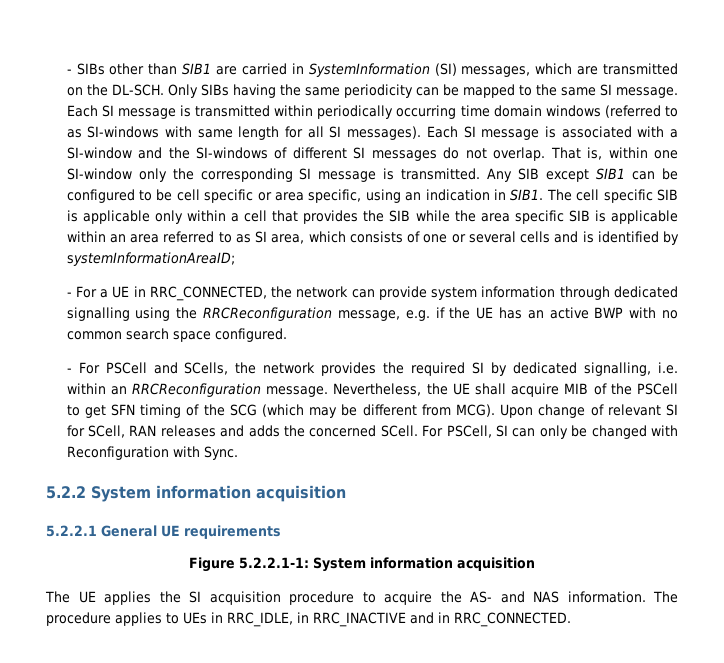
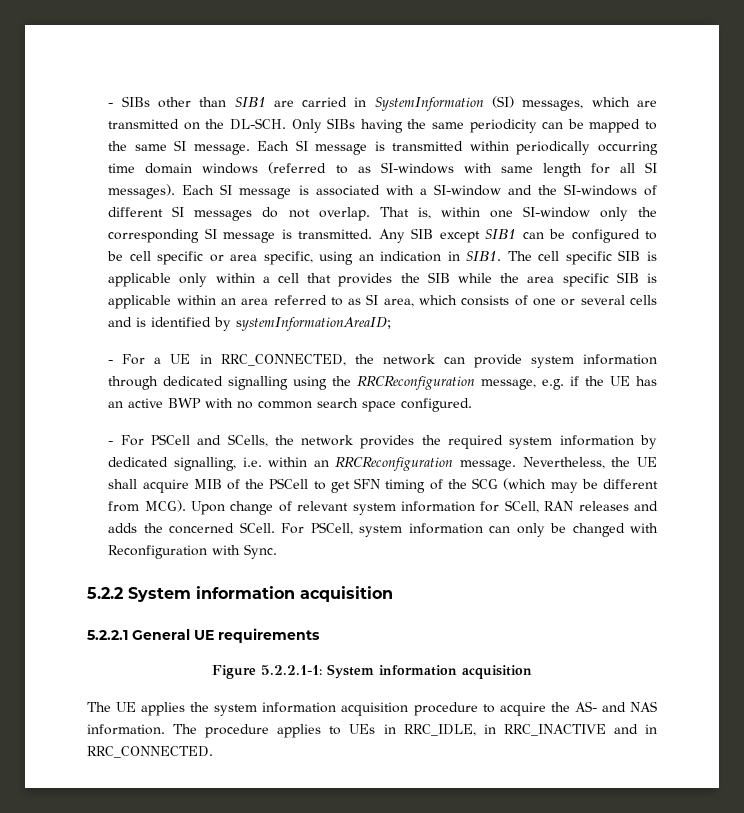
[472,362,485,374] SI -> [509,435,634,449] system information
[666,404,678,416] SI -> [352,501,476,515] system information
[496,425,509,437] SI -> [359,523,483,537] system information
[189,591,201,603] SI -> [214,702,337,716] system information

